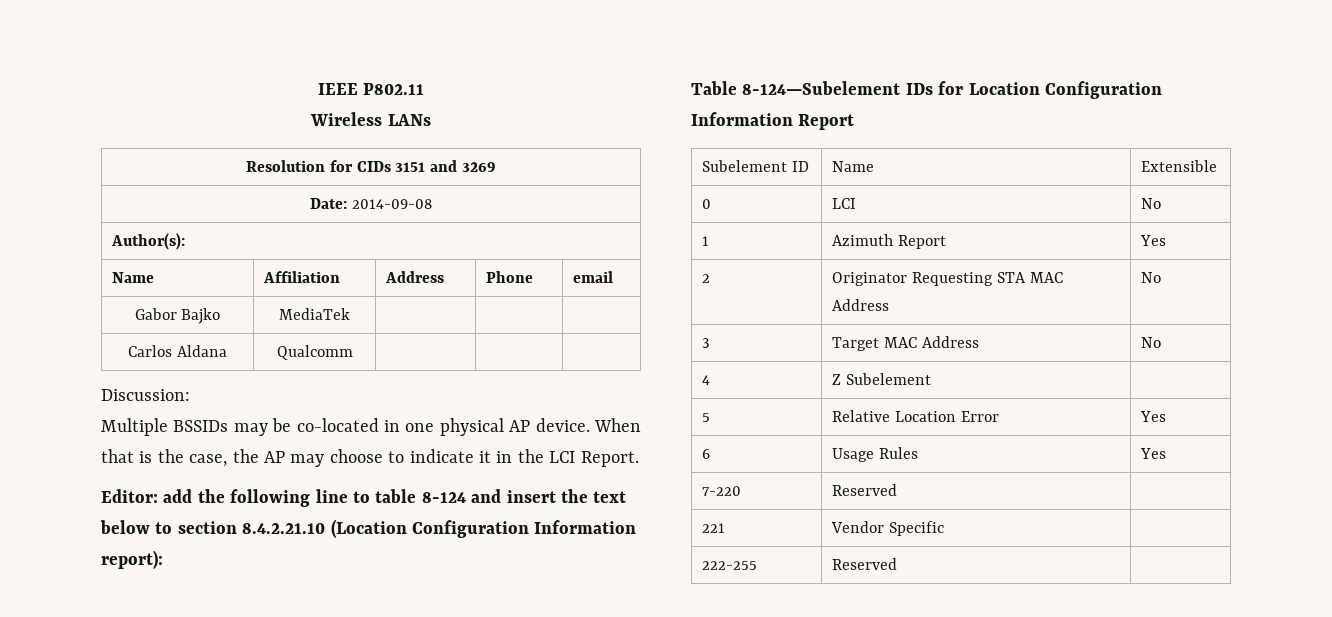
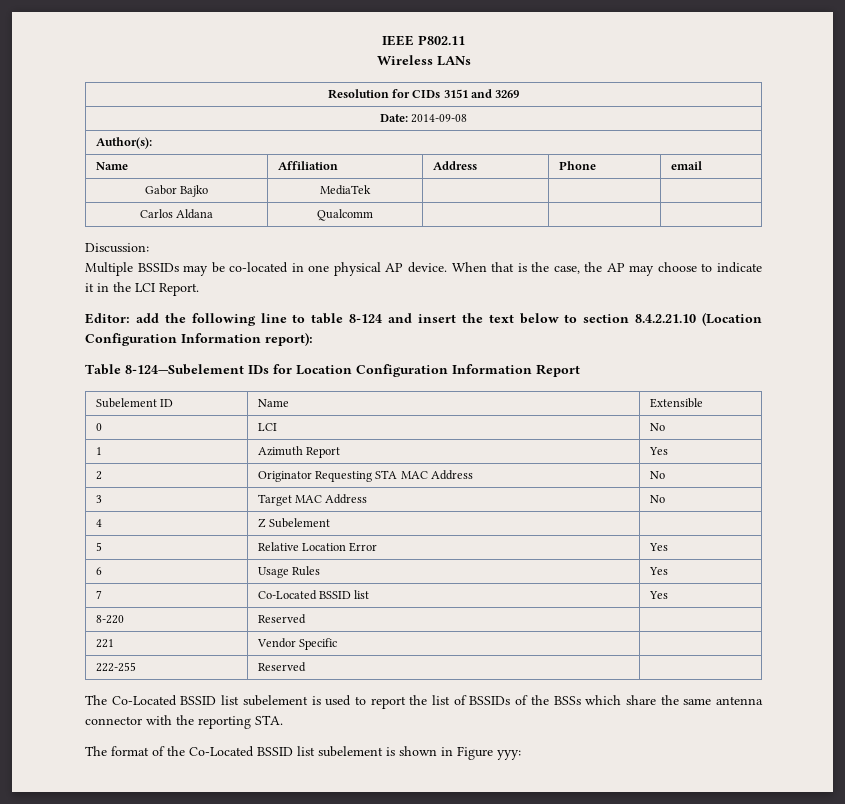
[702,486,742,496] 7-220 -> [95,590,102,599] [257,590,370,600] [648,591,668,599] [95,615,124,624] 7 | Co-Located BSSID list | Yes // 8-220
(898, 564) none -> [85,695,763,709] [85,715,283,729] [85,746,521,760] // The Co-Located BSSID list subelement is used to report the list of BSSIDs of the BSSs which share the same antenna connector with the reporting STA. // The format of the Co-Located BSSID list subelement is shown in Figure yyy:

